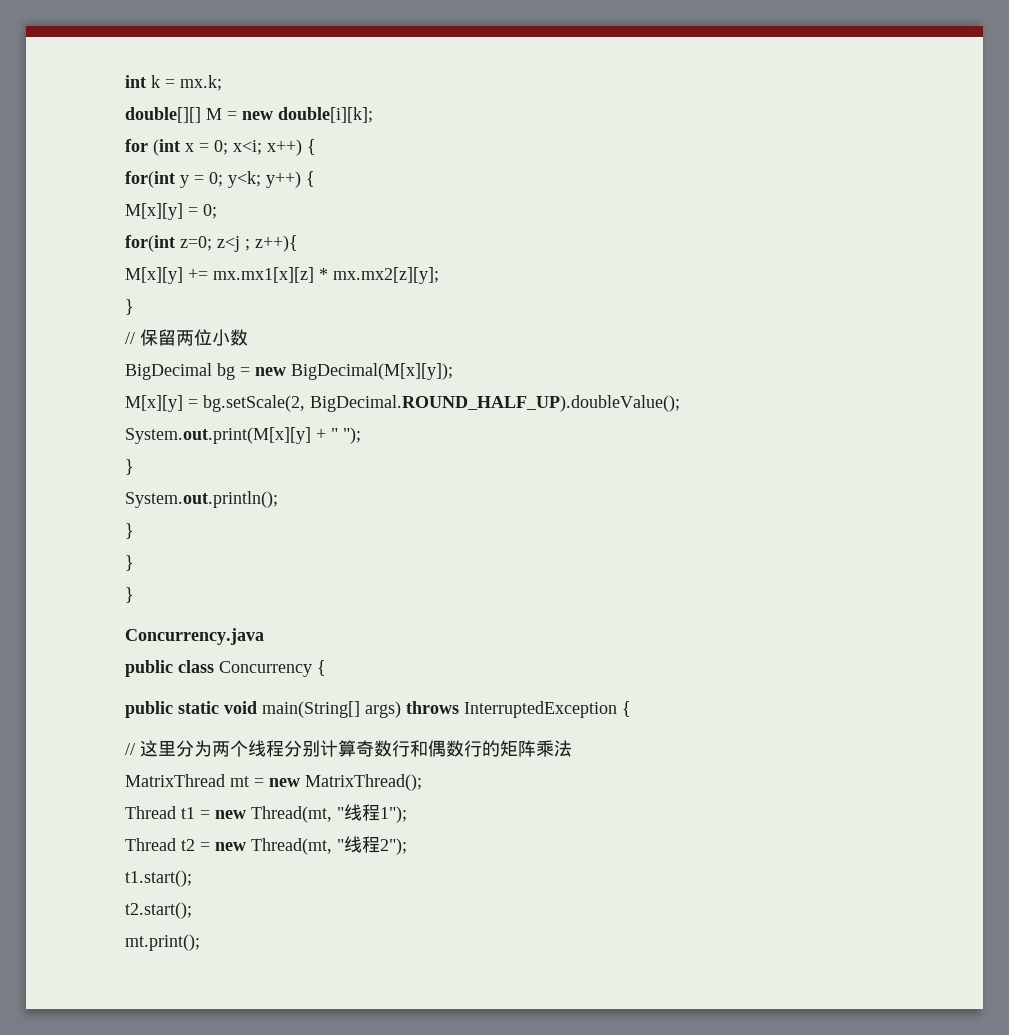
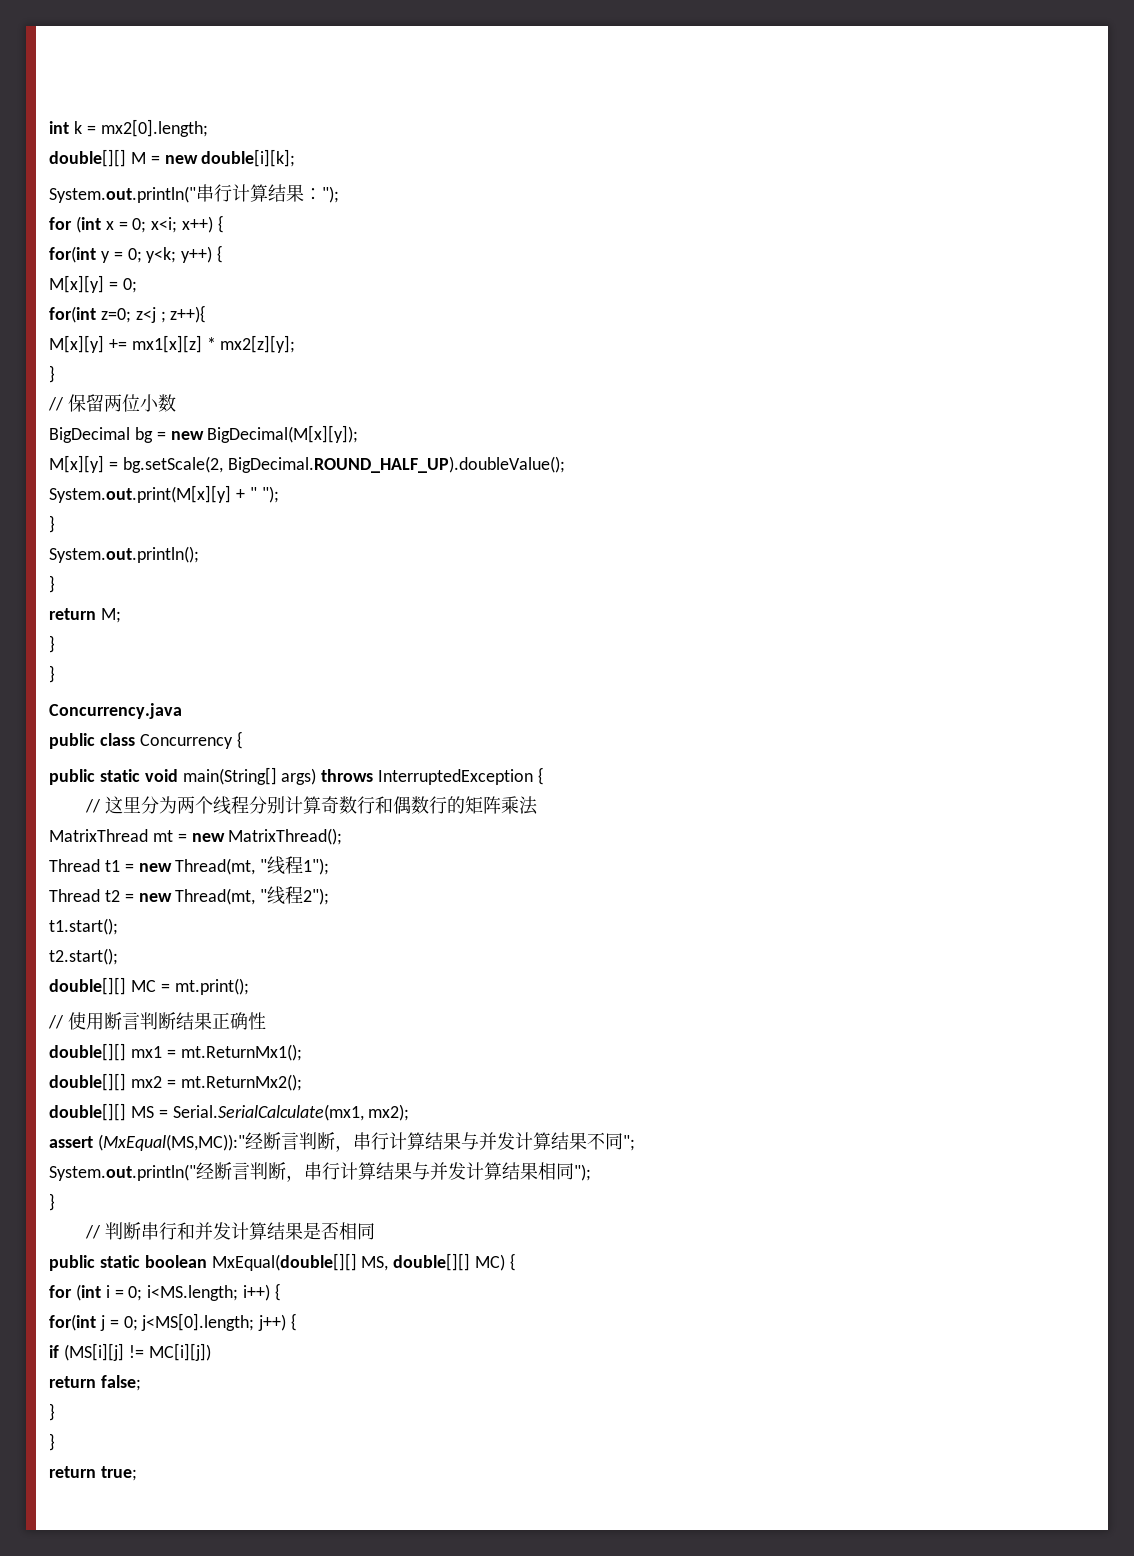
[180,75,222,91] mx.k; -> [100,119,208,137] mx2[0].length;
(373, 115) none -> [49,184,339,203] // System.out.println("串行计算结果：");
[213,267,439,284] mx.mx1[x][z] * mx.mx2[z][y]; -> [131,335,296,353] mx1[x][z] * mx2[z][y];
(134, 531) none -> [49,608,121,623] // return M;
[125,934,200,951] mt.print(); -> [49,977,249,995] [48,1012,266,1030] [49,1043,302,1061] [49,1073,302,1091] [49,1103,410,1121] [49,1132,635,1152] [49,1162,591,1182] [49,1193,55,1211] [85,1222,375,1240] [49,1253,517,1271] [49,1283,282,1301] [49,1313,298,1331] [49,1343,211,1361] [49,1375,141,1391] [49,1403,55,1421] [49,1433,55,1451] [49,1466,137,1481] double[][] MC = mt.print(); // // 使用断言判断结果正确性 // double[][] mx1 = mt.ReturnMx1(); // double[][] mx2 = mt.ReturnMx2(); // double[][] MS = Serial.SerialCalculate(mx1, mx2); // assert (MxEqual(MS,MC)):"经断言判断，串行计算结果与并发计算结果不同"; // System.out.println("经断言判断，串行计算结果与并发计算结果相同"); // } // // 判断串行和并发计算结果是否相同 // public static boolean MxEqual(double[][] MS, double[][] MC) { // for (int i = 0; i<MS.length; i++) { // for(int j = 0; j<MS[0].length; j++) { // if (MS[i][j] != MC[i][j]) // return false; // } // } // return true;

